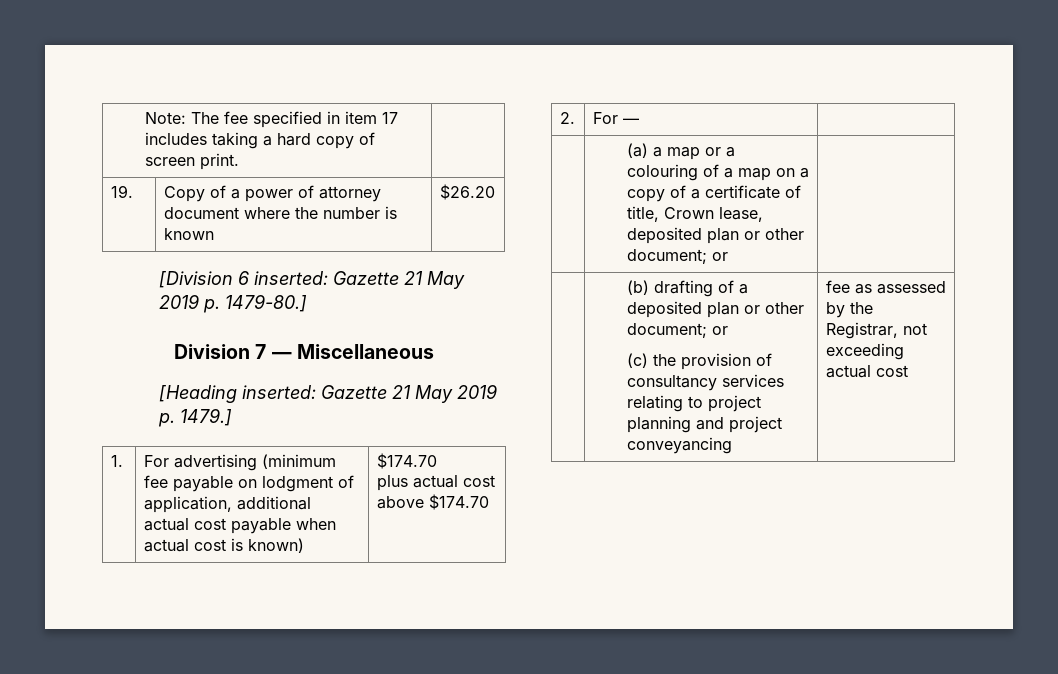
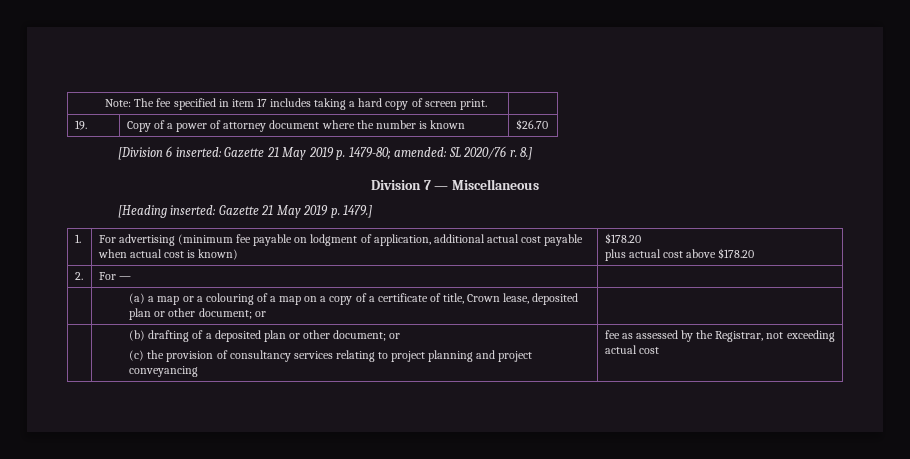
[439,184,495,200] $26.20 -> [515,119,548,130] $26.70
[225,294,308,312] 1479-80.] -> [348,146,533,160] 1479-80; amended: SL 2020/76 r. 8.]
[376,453,437,469] $174.70 -> [604,233,641,244] $178.20
[428,494,489,510] $174.70 -> [718,248,755,259] $178.20

